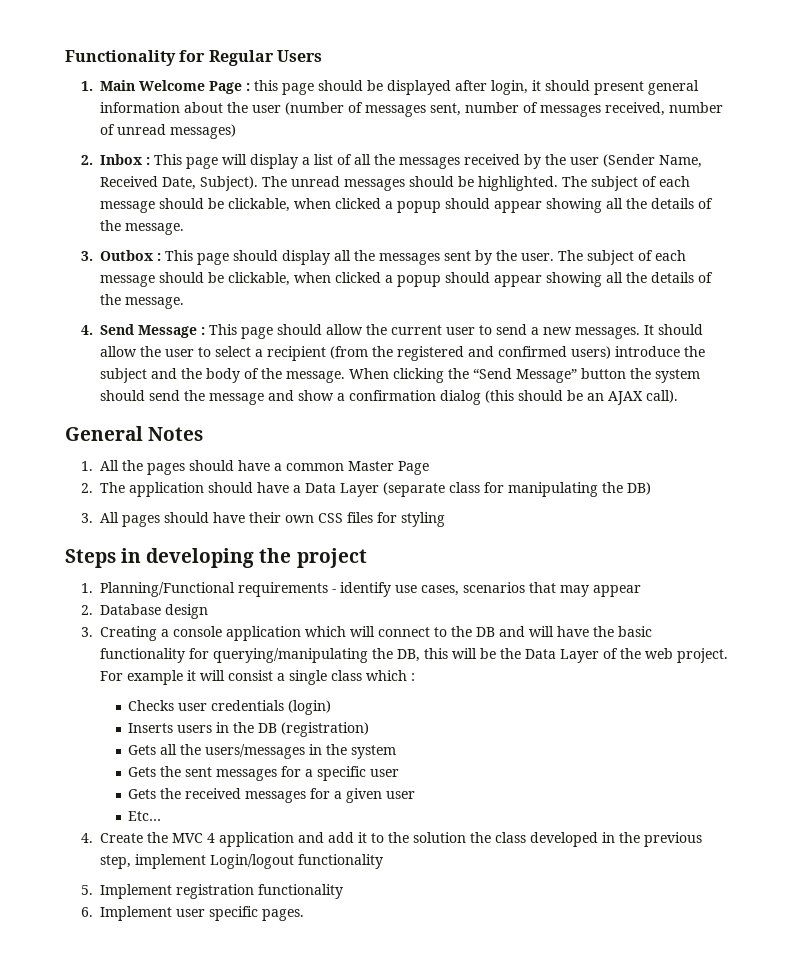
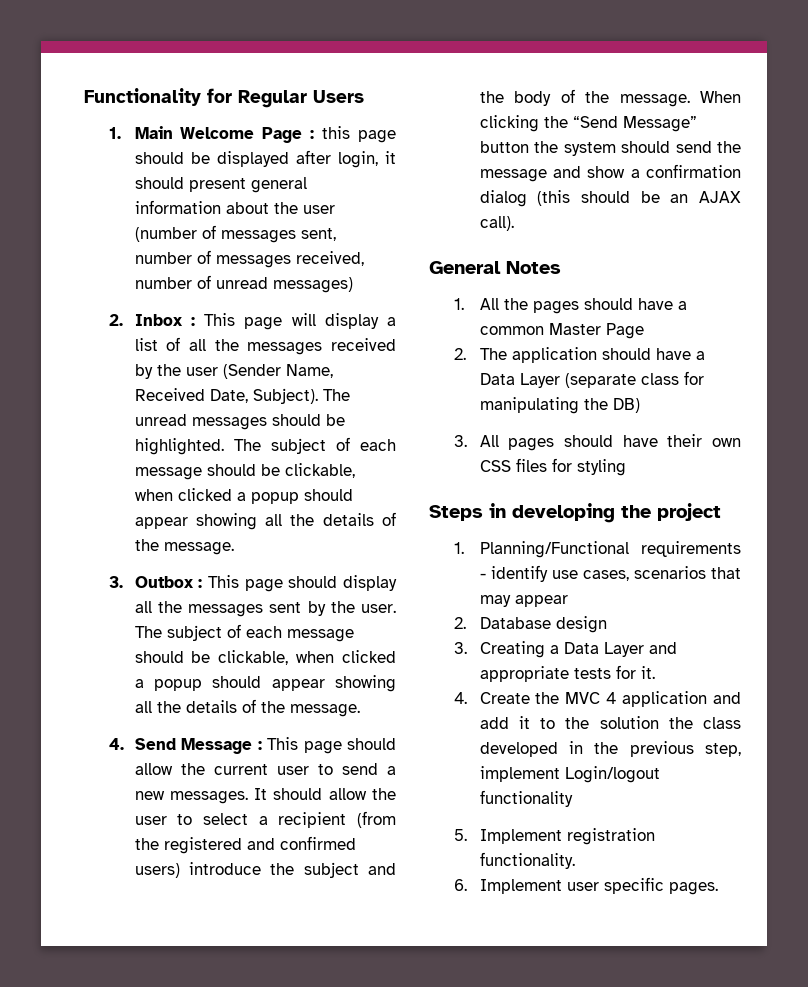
[172,626,652,641] [99,648,728,663] [99,670,415,685] [128,700,332,715] [128,722,370,737] [128,744,397,759] [128,766,400,781] [128,788,416,803] [128,811,162,821] console application which will connect to the DB and will have the basic functionality for querying/manipulating the DB, this will be the Data Layer of the web project. For example it will consist a single class which : // Checks user credentials (login) // Inserts users in the DB (registration) // Gets all the users/messages in the system // Gets the sent messages for a specific user // Gets the received messages for a given user // Etc… -> [563,642,677,657] [479,665,655,682] Data Layer and appropriate tests for it.
[257,884,343,899] functionality -> [479,852,575,869] functionality.

